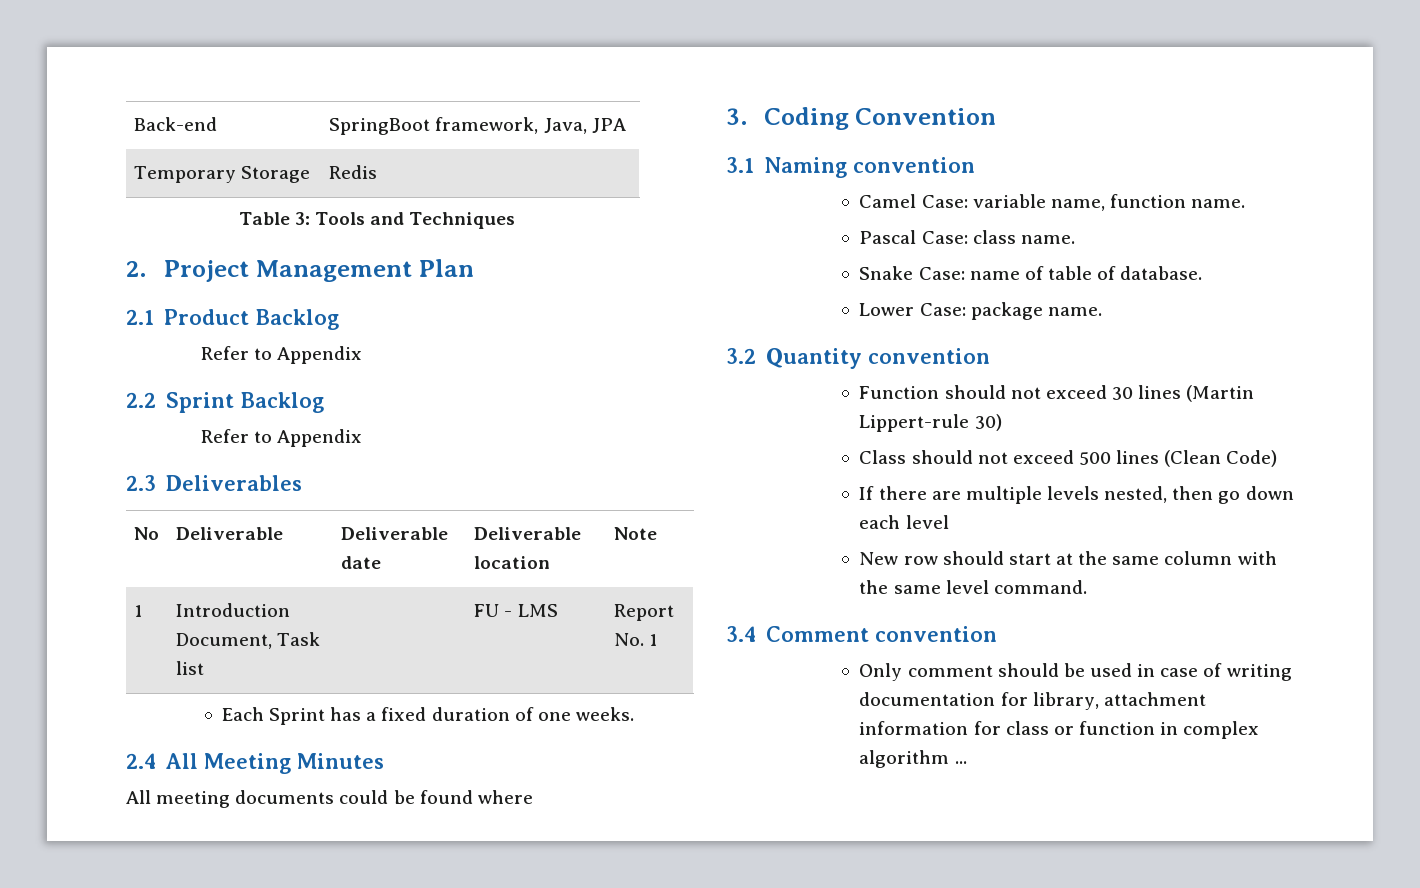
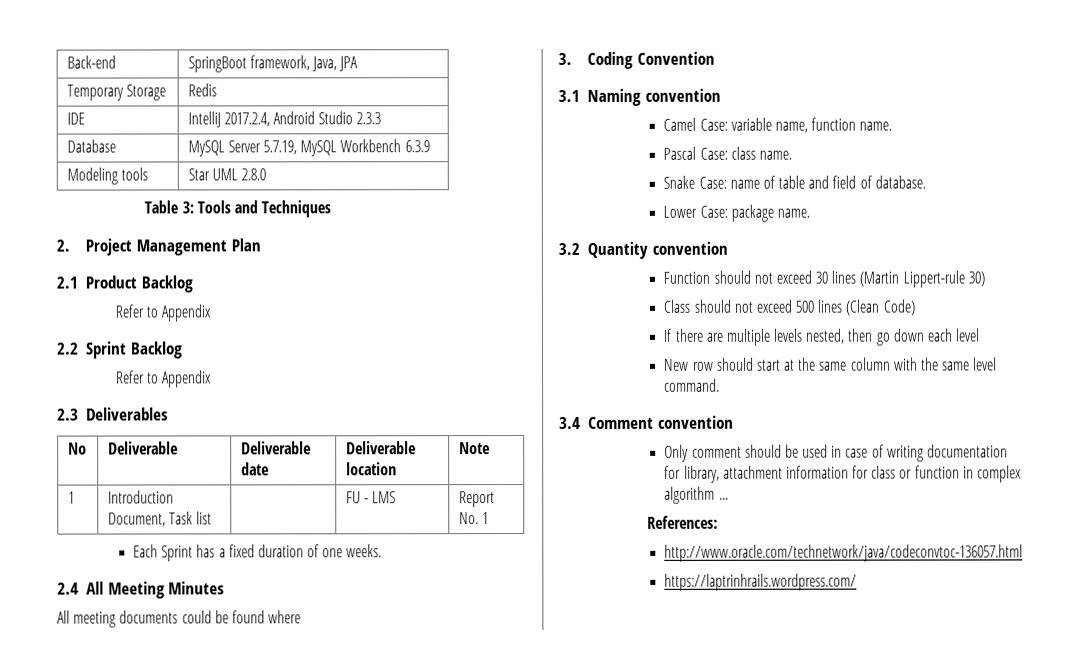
(378, 172) none -> [66,112,85,125] [187,111,382,128] [66,139,116,153] [187,139,430,157] [66,167,148,185] [187,168,267,181] // IDE | IntelliJ 2017.2.4, Android Studio 2.3.3 // Database | MySQL Server 5.7.19, MySQL Workbench 6.3.9 // Modeling tools | Star UML 2.8.0
(1092, 273) none -> [808,175,857,189] and field
(967, 762) none -> [647,515,719,529] [664,544,1024,562] [664,573,858,591] // References: // http://www.oracle.com/technetwork/java/codeconvtoc-136057.html // https://laptrinhrails.wordpress.com/

